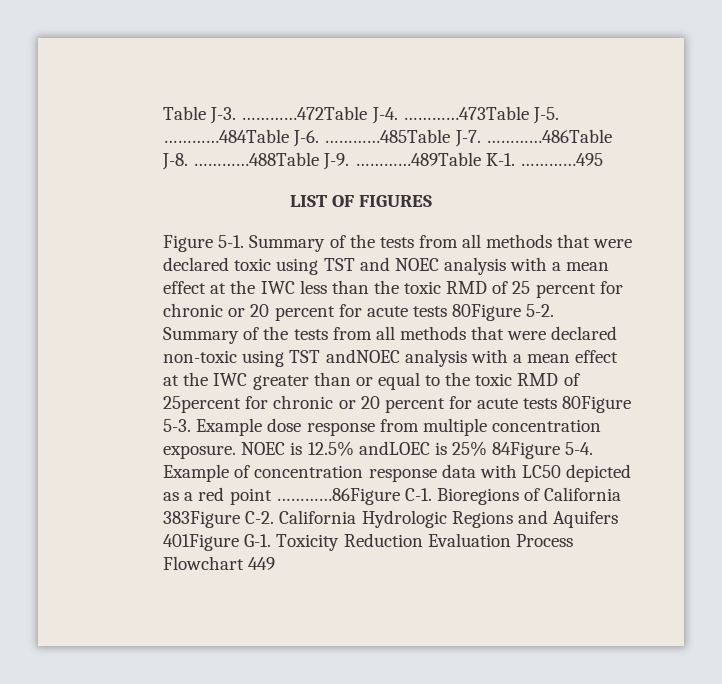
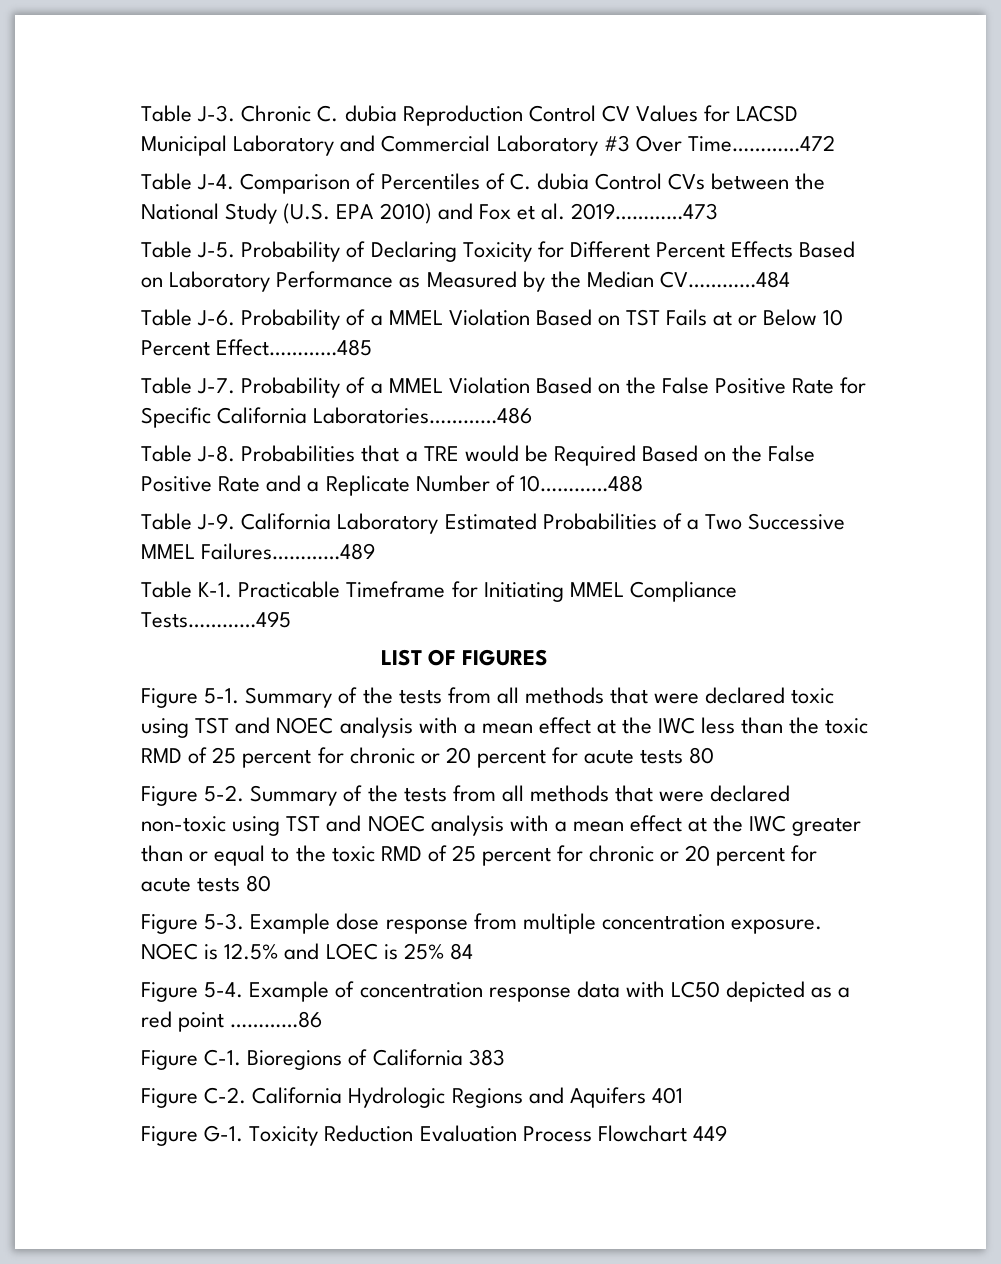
[241,106,559,124] [163,129,612,147] [162,152,603,170] …………472Table J-4. …………473Table J-5. …………484Table J-6. …………485Table J-7. …………486Table J-8. …………488Table J-9. …………489Table K-1. …………495 -> [241,105,798,126] [141,135,835,156] [141,173,826,194] [141,203,718,224] [141,241,855,262] [141,271,790,292] [141,309,844,330] [141,339,373,356] [141,377,867,398] [141,407,533,428] [141,445,816,466] [141,475,643,496] [141,513,845,534] [141,543,376,560] [141,581,737,602] [141,611,292,628] Chronic C. dubia Reproduction Control CV Values for LACSD Municipal Laboratory and Commercial Laboratory #3 Over Time…………472 // Table J-4. Comparison of Percentiles of C. dubia Control CVs between the National Study (U.S. EPA 2010) and Fox et al. 2019…………473 // Table J-5. Probability of Declaring Toxicity for Different Percent Effects Based on Laboratory Performance as Measured by the Median CV…………484 // Table J-6. Probability of a MMEL Violation Based on TST Fails at or Below 10 Percent Effect…………485 // Table J-7. Probability of a MMEL Violation Based on the False Positive Rate for Specific California Laboratories…………486 // Table J-8. Probabilities that a TRE would be Required Based on the False Positive Rate and a Replicate Number of 10…………488 // Table J-9. California Laboratory Estimated Probabilities of a Two Successive MMEL Failures…………489 // Table K-1. Practicable Timeframe for Initiating MMEL Compliance Tests…………495
[452,304,522,321] 80Figure -> [689,747,715,764] [141,786,199,806] 80 // Figure
[325,349,400,363] andNOEC -> [326,815,425,832] and NOEC
[163,395,632,413] 25percent for chronic or 20 percent for acute tests 80Figure -> [451,845,818,866] [141,875,272,892] [141,914,199,934] 25 percent for chronic or 20 percent for acute tests 80 // Figure
[358,441,561,459] andLOEC is 25% 84Figure -> [284,943,473,960] [141,982,199,1002] and LOEC is 25% 84 // Figure
[275,488,400,505] …………86Figure -> [230,1011,323,1028] [141,1050,199,1070] …………86 // Figure
[163,511,241,528] 383Figure -> [468,1049,505,1066] [141,1088,199,1108] 383 // Figure
[163,534,240,551] 401Figure -> [651,1087,683,1104] [141,1126,199,1146] 401 // Figure

